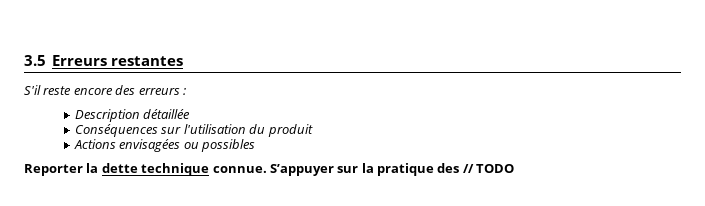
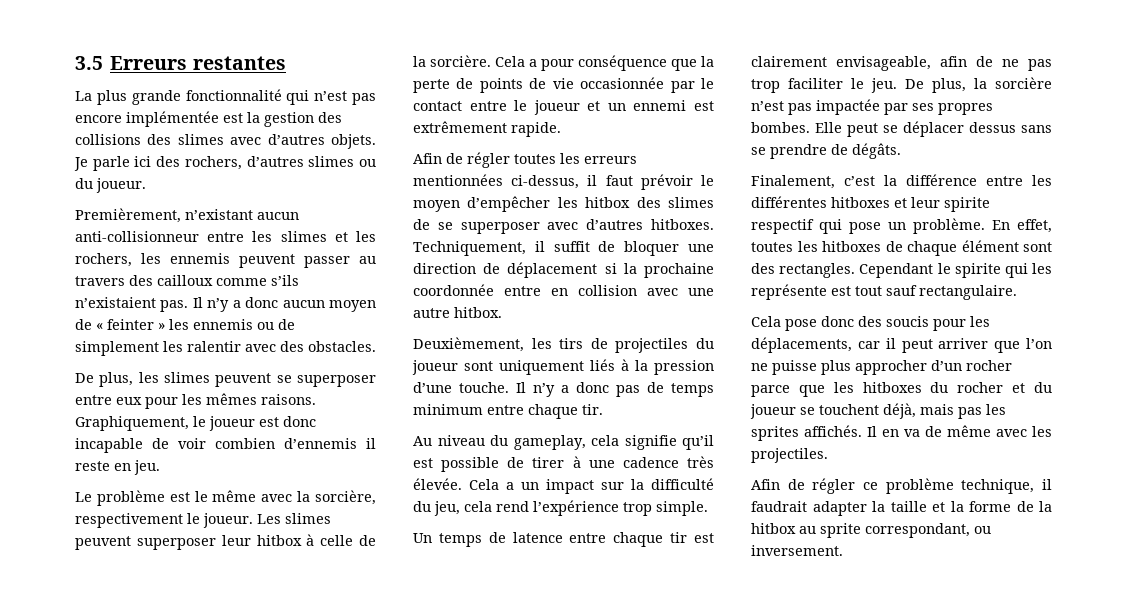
[24,85,186,95] [75,109,191,122] [75,124,313,137] [74,139,256,152] [24,163,515,176] S'il reste encore des erreurs : // Description détaillée // Conséquences sur l'utilisation du produit // Actions envisagées ou possibles // Reporter la dette technique connue. S’appuyer sur la pratique des // TODO -> [75,89,376,105] [75,111,342,127] [75,134,376,149] [74,156,376,171] [75,178,146,193] [75,208,299,223] [75,231,376,242] [75,253,376,268] [75,275,299,286] [75,297,376,312] [75,319,295,330] [75,341,376,356] [75,372,376,387] [75,393,316,409] [75,416,316,431] [75,438,376,453] [75,460,160,475] [75,490,376,506] [75,513,331,528] [75,534,377,550] [413,55,714,71] [413,77,714,93] [413,100,714,115] [413,121,561,137] [413,152,637,168] [413,174,714,190] [413,196,714,212] [413,219,714,234] [413,241,714,256] [413,262,714,278] [413,284,714,296] [413,307,502,318] [413,337,714,353] [412,359,714,375] [413,382,714,397] [413,404,603,419] [413,435,714,450] [413,456,714,472] [413,478,714,494] [413,500,708,516] [413,532,714,547] [751,56,1052,71] [751,77,1052,93] [751,99,993,115] [751,121,1052,137] [751,143,901,159] [751,174,1052,189] [751,196,990,212] [751,218,1052,234] [751,240,1052,256] [751,263,1052,278] [751,284,1017,300] [751,316,990,331] [751,337,1052,353] [751,360,1012,375] [751,382,1052,397] [750,403,1006,419] [751,425,1052,441] [751,448,828,463] [751,478,1052,494] [751,501,1052,516] [751,523,991,538] [751,545,843,556] La plus grande fonctionnalité qui n’est pas encore implémentée est la gestion des collisions des slimes avec d’autres objets. Je parle ici des rochers, d’autres slimes ou du joueur. // Premièrement, n’existant aucun anti-collisionneur entre les slimes et les rochers, les ennemis peuvent passer au travers des cailloux comme s’ils n’existaient pas. Il n’y a donc aucun moyen de « feinter » les ennemis ou de simplement les ralentir avec des obstacles. // De plus, les slimes peuvent se superposer entre eux pour les mêmes raisons. Graphiquement, le joueur est donc incapable de voir combien d’ennemis il reste en jeu. // Le problème est le même avec la sorcière, respectivement le joueur. Les slimes peuvent superposer leur hitbox à celle de la sorcière. Cela a pour conséquence que la perte de points de vie occasionnée par le contact entre le joueur et un ennemi est extrêmement rapide. // Afin de régler toutes les erreurs mentionnées ci-dessus, il faut prévoir le moyen d’empêcher les hitbox des slimes de se superposer avec d’autres hitboxes. Techniquement, il suffit de bloquer une direction de déplacement si la prochaine coordonnée entre en collision avec une autre hitbox. // Deuxièmement, les tirs de projectiles du joueur sont uniquement liés à la pression d’une touche. Il n’y a donc pas de temps minimum entre chaque tir. // Au niveau du gameplay, cela signifie qu’il est possible de tirer à une cadence très élevée. Cela a un impact sur la difficulté du jeu, cela rend l’expérience trop simple. // Un temps de latence entre chaque tir est clairement envisageable, afin de ne pas trop faciliter le jeu. De plus, la sorcière n’est pas impactée par ses propres bombes. Elle peut se déplacer dessus sans se prendre de dégâts. // Finalement, c’est la différence entre les différentes hitboxes et leur spirite respectif qui pose un problème. En effet, toutes les hitboxes de chaque élément sont des rectangles. Cependant le spirite qui les représente est tout sauf rectangulaire. // Cela pose donc des soucis pour les déplacements, car il peut arriver que l’on ne puisse plus approcher d’un rocher parce que les hitboxes du rocher et du joueur se touchent déjà, mais pas les sprites affichés. Il en va de même avec les projectiles. // Afin de régler ce problème technique, il faudrait adapter la taille et la forme de la hitbox au sprite correspondant, ou inversement.

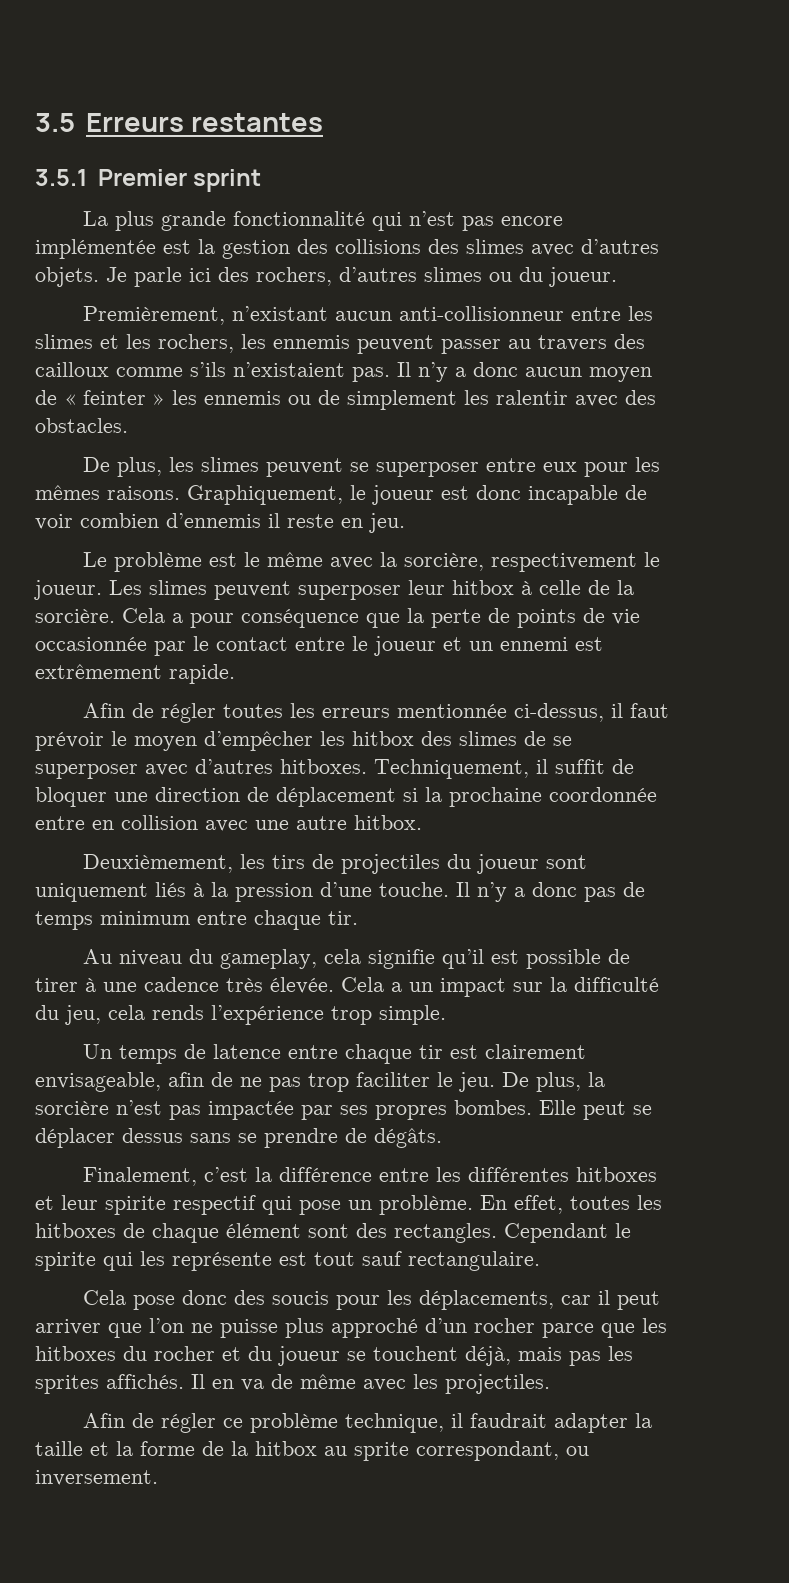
(286, 63) none -> [35,169,262,192] // 3.5.1 Premier sprint
[413,174,503,186] mentionnées -> [397,704,508,718] mentionnée
[496,501,529,512] rend -> [152,1005,204,1020] rends
[855,360,927,375] approcher -> [331,1318,418,1338] approché

